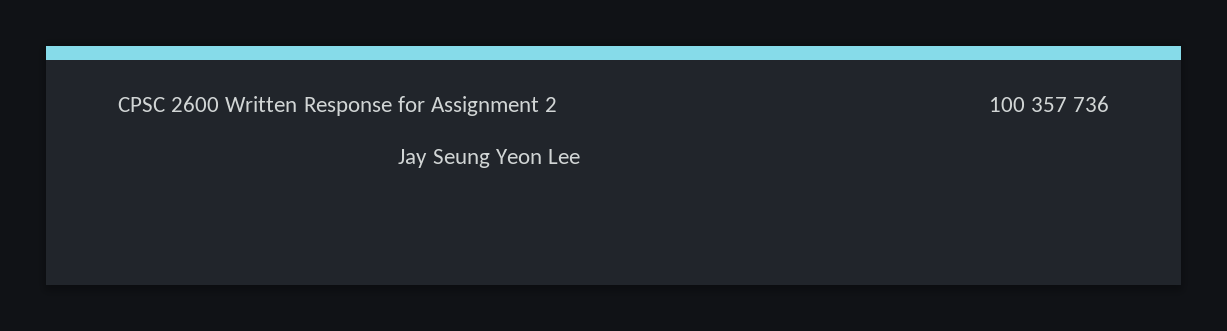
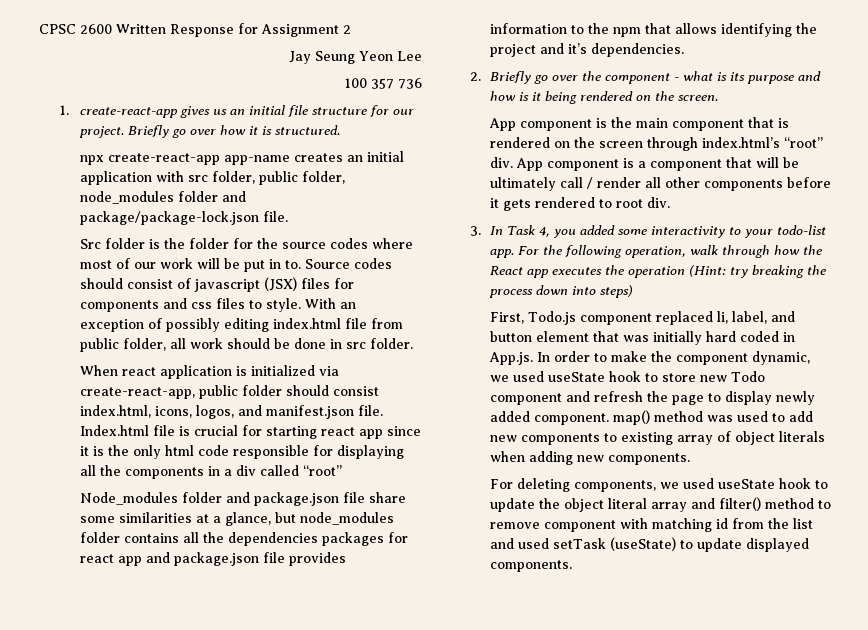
(1109, 104) none -> [59,105,415,118] [79,125,341,138] [80,151,405,165] [80,171,346,185] [80,191,247,204] [80,211,289,225] [80,238,414,249] [80,258,393,272] [80,277,355,292] [80,298,357,312] [80,318,404,332] [80,338,414,352] [80,365,340,379] [80,385,380,399] [80,405,384,419] [80,425,422,439] [80,445,405,459] [80,465,343,479] [80,492,407,506] [80,512,395,526] [80,532,409,546] [80,552,347,566] [490,23,818,37] [490,43,685,57] [469,71,822,84] [490,91,719,104] [489,117,790,131] [490,137,824,151] [490,157,800,171] [490,177,832,191] [490,197,671,211] [469,225,827,238] [490,245,823,258] [490,265,827,278] [489,285,634,298] [490,311,796,325] [490,331,796,345] [489,351,811,365] [490,371,766,382] [490,391,816,405] [490,410,814,425] [490,431,826,445] [490,451,691,465] [490,478,829,492] [490,497,832,512] [490,518,814,532] [490,537,810,552] [490,560,573,572] // 1. create-react-app gives us an initial file structure for our project. Briefly go over how it is structured. // npx create-react-app app-name creates an initial application with src folder, public folder, node_modules folder and package/package-lock.json file. // Src folder is the folder for the source codes where most of our work will be put in to. Source codes should consist of javascript (JSX) files for components and css files to style. With an exception of possibly editing index.html file from public folder, all work should be done in src folder. // When react application is initialized via create-react-app, public folder should consist index.html, icons, logos, and manifest.json file. Index.html file is crucial for starting react app since it is the only html code responsible for displaying all the components in a div called “root” // Node_modules folder and package.json file share some similarities at a glance, but node_modules folder contains all the dependencies packages for react app and package.json file provides information to the npm that allows identifying the project and it’s dependencies. // 2. Briefly go over the component - what is its purpose and how is it being rendered on the screen. // App component is the main component that is rendered on the screen through index.html’s “root” div. App component is a component that will be ultimately call / render all other components before it gets rendered to root div. // 3. In Task 4, you added some interactivity to your todo-list app. For the following operation, walk through how the React app executes the operation (Hint: try breaking the process down into steps) // First, Todo.js component replaced li, label, and button element that was initially hard coded in App.js. In order to make the component dynamic, we used useState hook to store new Todo component and refresh the page to display newly added component. map() method was used to add new components to existing array of object literals when adding new components. // For deleting components, we used useState hook to update the object literal array and filter() method to remove component with matching id from the list and used setTask (useState) to update displayed components.

